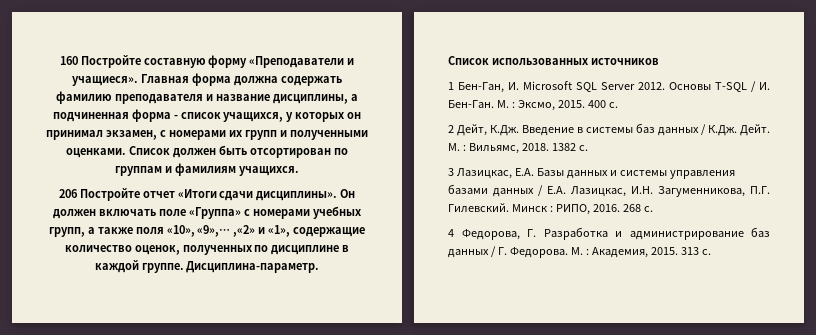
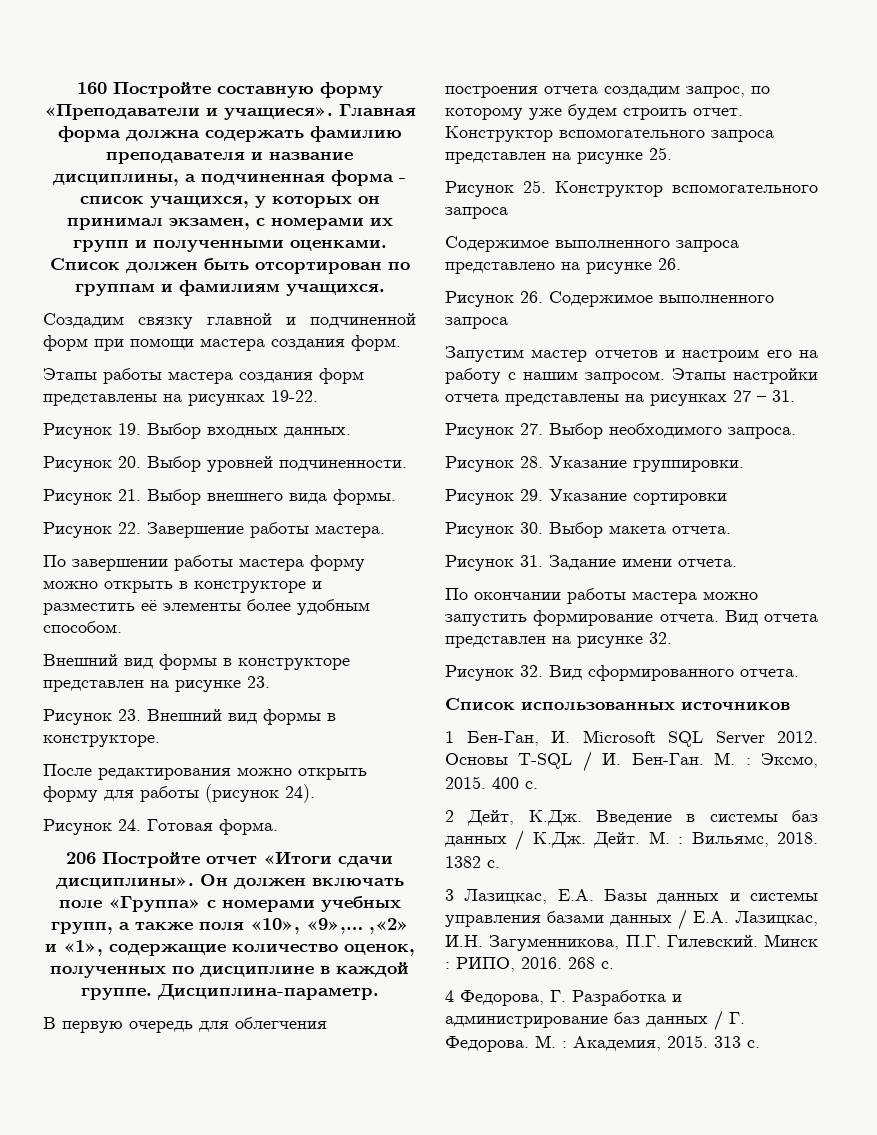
(299, 171) none -> [43,313,416,329] [43,335,401,351] [43,368,364,384] [43,390,318,406] [43,423,351,439] [43,456,407,472] [43,489,396,505] [43,522,385,538] [43,555,365,571] [43,580,322,593] [43,599,370,615] [43,621,122,633] [43,654,350,670] [43,676,270,692] [43,709,336,725] [43,735,160,747] [43,764,367,780] [43,784,315,803] [43,819,278,835] // Создадим связку главной и подчиненной форм при помощи мастера создания форм. // Этапы работы мастера создания форм представлены на рисунках 19-22. // Рисунок 19. Выбор входных данных. // Рисунок 20. Выбор уровней подчиненности. // Рисунок 21. Выбор внешнего вида формы. // Рисунок 22. Завершение работы мастера. // По завершении работы мастера форму можно открыть в конструкторе и разместить её элементы более удобным способом. // Внешний вид формы в конструкторе представлен на рисунке 23. // Рисунок 23. Внешний вид формы в конструкторе. // После редактирования можно открыть форму для работы (рисунок 24). // Рисунок 24. Готовая форма.
(320, 267) none -> [43,1017,327,1033] [445,85,770,98] [445,104,743,120] [445,126,774,142] [445,147,672,164] [445,180,818,197] [445,207,508,219] [445,236,739,252] [445,258,681,274] [445,291,774,307] [445,317,508,329] [445,346,818,362] [445,368,818,384] [445,390,795,406] [445,423,796,439] [445,456,744,472] [445,489,727,505] [445,522,731,538] [445,555,737,571] [445,588,758,604] [445,610,818,626] [445,632,672,648] [445,665,799,681] // В первую очередь для облегчения построения отчета создадим запрос, по которому уже будем строить отчет. Конструктор вспомогательного запроса представлен на рисунке 25. // Рисунок 25. Конструктор вспомогательного запроса // Содержимое выполненного запроса представлено на рисунке 26. // Рисунок 26. Содержимое выполненного запроса // Запустим мастер отчетов и настроим его на работу с нашим запросом. Этапы настройки отчета представлены на рисунках 27 – 31. // Рисунок 27. Выбор необходимого запроса. // Рисунок 28. Указание группировки. // Рисунок 29. Указание сортировки // Рисунок 30. Выбор макета отчета. // Рисунок 31. Задание имени отчета. // По окончании работы мастера можно запустить формирование отчета. Вид отчета представлен на рисунке 32. // Рисунок 32. Вид сформированного отчета.

